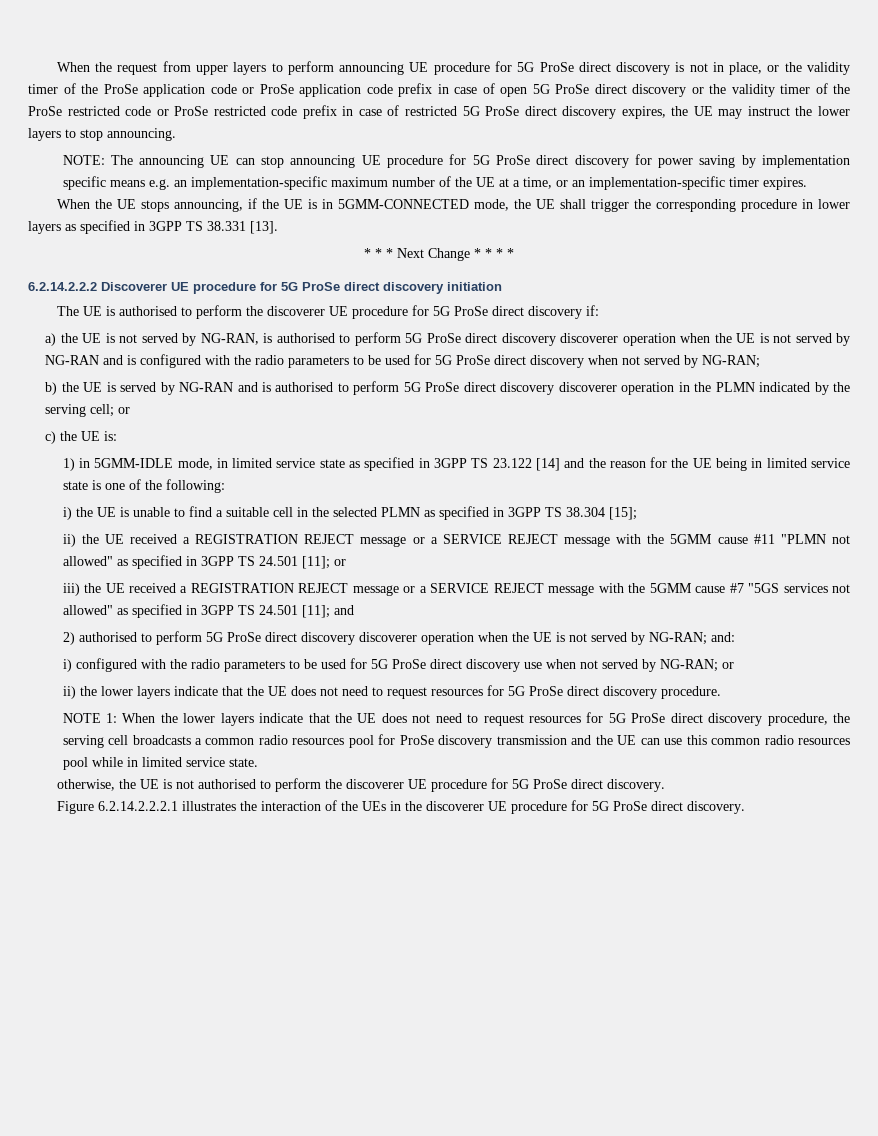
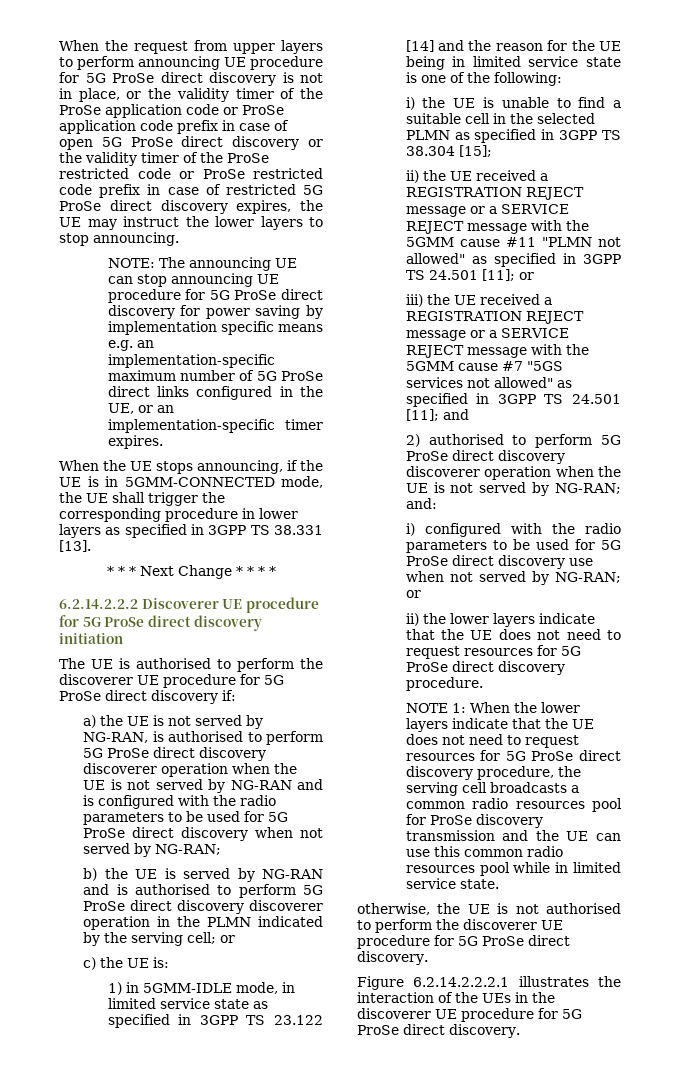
[454,177,552,189] the UE at a time, -> [256,371,323,381] [107,386,323,400] [107,403,134,414] 5G ProSe direct links configured in the UE,

